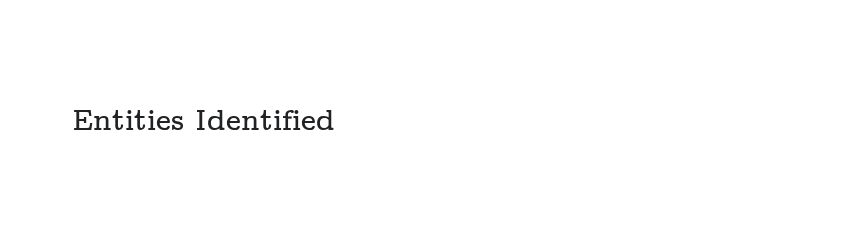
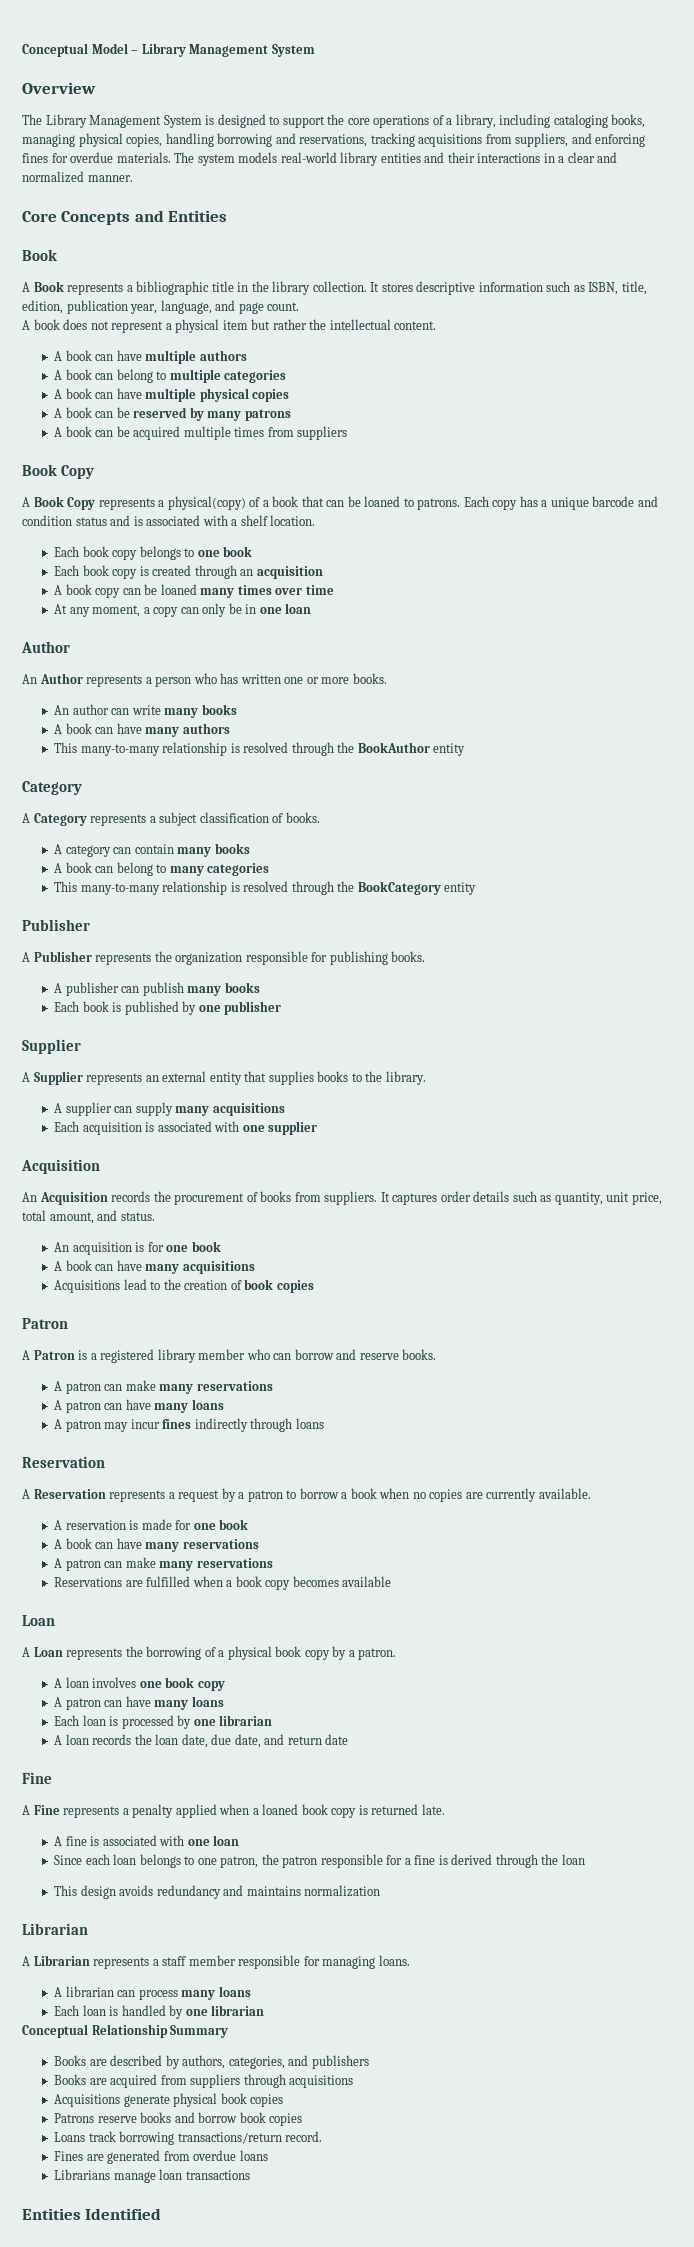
(72, 120) none -> [22,43,315,57] [22,82,96,94] [22,114,646,128] [22,133,646,147] [22,152,618,166] [22,171,133,183] [22,210,228,225] [22,249,57,261] [22,281,647,295] [22,300,300,314] [22,319,437,333] [54,350,247,364] [54,369,287,383] [54,388,290,402] [54,407,291,421] [54,426,348,440] [22,464,94,479] [22,496,658,510] [22,515,316,526] [54,546,253,560] [54,565,323,579] [54,584,334,598] [54,603,312,617] [21,641,70,653] [22,673,387,687] [54,704,237,718] [54,723,230,737] [54,742,466,756] [22,781,82,795] [22,812,320,826] [54,843,250,857] [54,862,270,876] [54,881,477,895] [22,919,90,931] [22,951,426,965] [54,982,260,996] [54,1001,282,1015] [22,1039,81,1054] [22,1071,426,1085] [54,1102,285,1116] [54,1121,318,1135] [21,1159,100,1174] [22,1191,662,1205] [22,1210,155,1224] [54,1241,221,1255] [54,1260,255,1274] [54,1279,314,1293] [22,1318,68,1329] [22,1349,437,1363] [54,1380,273,1394] [54,1399,224,1413] [54,1418,324,1432] [22,1456,105,1468] [22,1488,591,1502] [54,1519,249,1530] [54,1538,259,1552] [54,1557,273,1571] [54,1576,392,1590] [22,1615,55,1626] [22,1646,397,1660] [54,1677,225,1691] [54,1696,224,1710] [54,1715,273,1729] [54,1734,349,1748] [22,1772,52,1784] [22,1804,445,1818] [54,1835,240,1846] [54,1854,585,1868] [54,1885,381,1899] [22,1923,88,1935] [22,1955,410,1969] [54,1986,251,2000] [54,2005,265,2019] [22,2024,229,2038] [54,2055,369,2069] [54,2074,354,2088] [54,2093,284,2107] [54,2112,303,2126] [54,2131,323,2145] [54,2150,268,2164] [54,2169,250,2183] Conceptual Model – Library Management System // Overview // The Library Management System is designed to support the core operations of a library, including cataloging books, managing physical copies, handling borrowing and reservations, tracking acquisitions from suppliers, and enforcing fines for overdue materials. The system models real-world library entities and their interactions in a clear and normalized manner. // Core Concepts and Entities // Book // A Book represents a bibliographic title in the library collection. It stores descriptive information such as ISBN, title, edition, publication year, language, and page count. // A book does not represent a physical item but rather the intellectual content. // A book can have multiple authors // A book can belong to multiple categories // A book can have multiple physical copies // A book can be reserved by many patrons // A book can be acquired multiple times from suppliers // Book Copy // A Book Copy represents a physical(copy) of a book that can be loaned to patrons. Each copy has a unique barcode and condition status and is associated with a shelf location. // Each book copy belongs to one book // Each book copy is created through an acquisition // A book copy can be loaned many times over time // At any moment, a copy can only be in one loan // Author // An Author represents a person who has written one or more books. // An author can write many books // A book can have many authors // This many-to-many relationship is resolved through the BookAuthor entity // Category // A Category represents a subject classification of books. // A category can contain many books // A book can belong to many categories // This many-to-many relationship is resolved through the BookCategory entity // Publisher // A Publisher represents the organization responsible for publishing books. // A publisher can publish many books // Each book is published by one publisher // Supplier // A Supplier represents an external entity that supplies books to the library. // A supplier can supply many acquisitions // Each acquisition is associated with one supplier // Acquisition // An Acquisition records the procurement of books from suppliers. It captures order details such as quantity, unit price, total amount, and status. // An acquisition is for one book // A book can have many acquisitions // Acquisitions lead to the creation of book copies // Patron // A Patron is a registered library member who can borrow and reserve books. // A patron can make many reservations // A patron can have many loans // A patron may incur fines indirectly through loans // Reservation // A Reservation represents a request by a patron to borrow a book when no copies are currently available. // A reservation is made for one book // A book can have many reservations // A patron can make many reservations // Reservations are fulfilled when a book copy becomes available // Loan // A Loan represents the borrowing of a physical book copy by a patron. // A loan involves one book copy // A patron can have many loans // Each loan is processed by one librarian // A loan records the loan date, due date, and return date // Fine // A Fine represents a penalty applied when a loaned book copy is returned late. // A fine is associated with one loan // Since each loan belongs to one patron, the patron responsible for a fine is derived through the loan // This design avoids redundancy and maintains normalization // Librarian // A Librarian represents a staff member responsible for managing loans. // A librarian can process many loans // Each loan is handled by one librarian // Conceptual Relationship Summary // Books are described by authors, categories, and publishers // Books are acquired from suppliers through acquisitions // Acquisitions generate physical book copies // Patrons reserve books and borrow book copies // Loans track borrowing transactions/return record. // Fines are generated from overdue loans // Librarians manage loan transactions //

